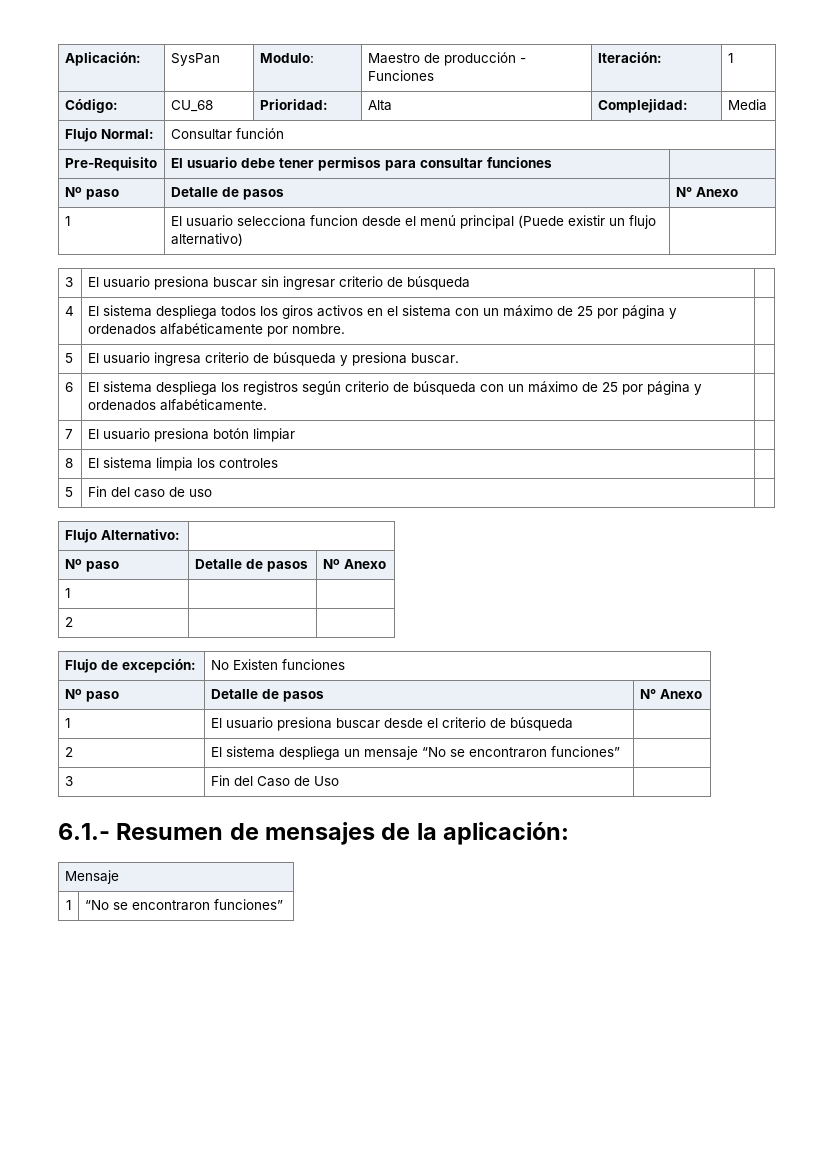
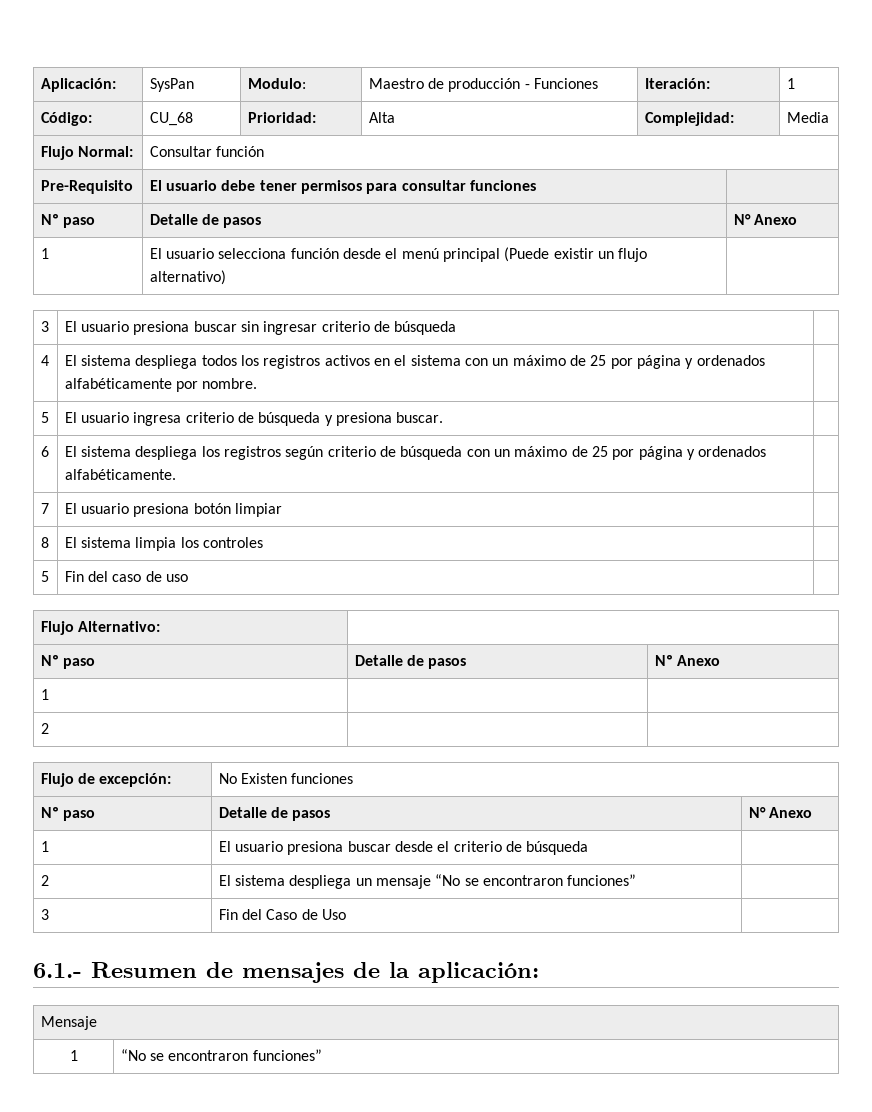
[309,215,358,226] funcion -> [290,248,339,259] función
[281,305,313,319] giros -> [263,355,321,369] registros

